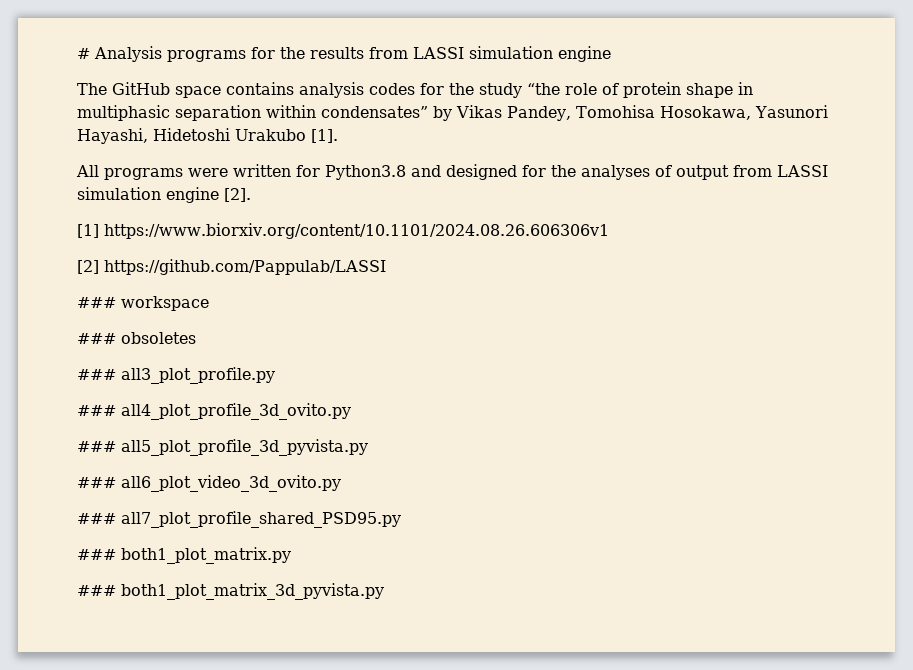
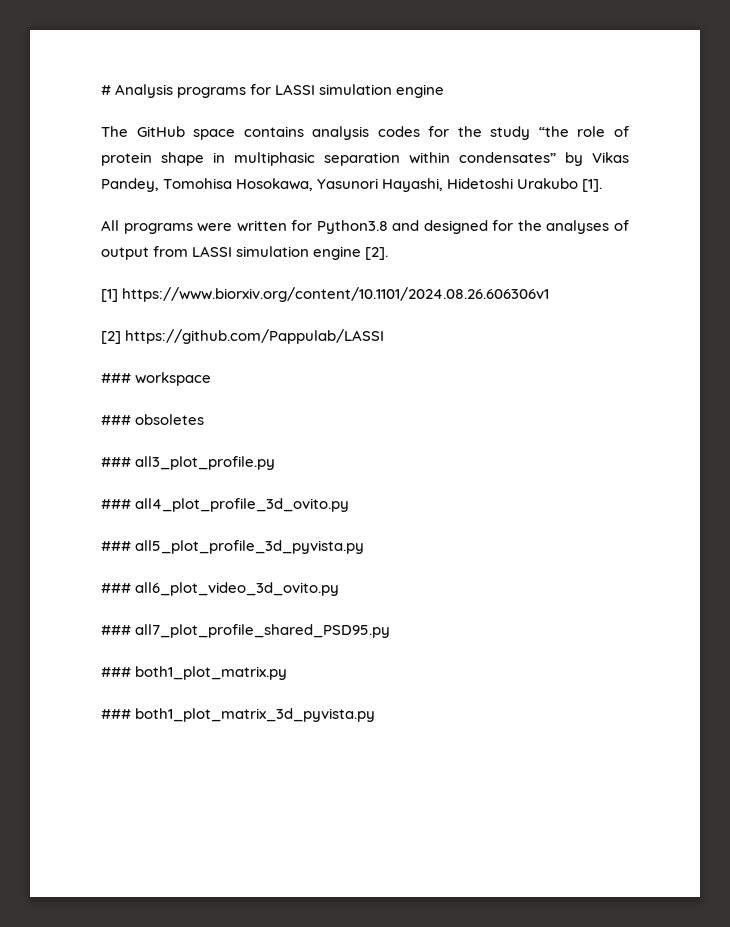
[280,47,408,59] the results from -> (272, 89) none

